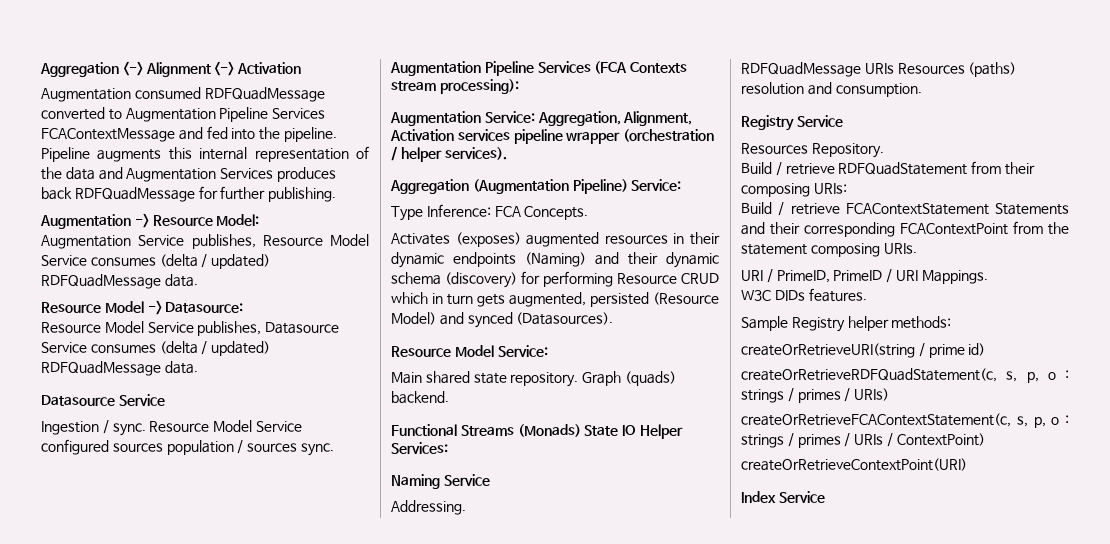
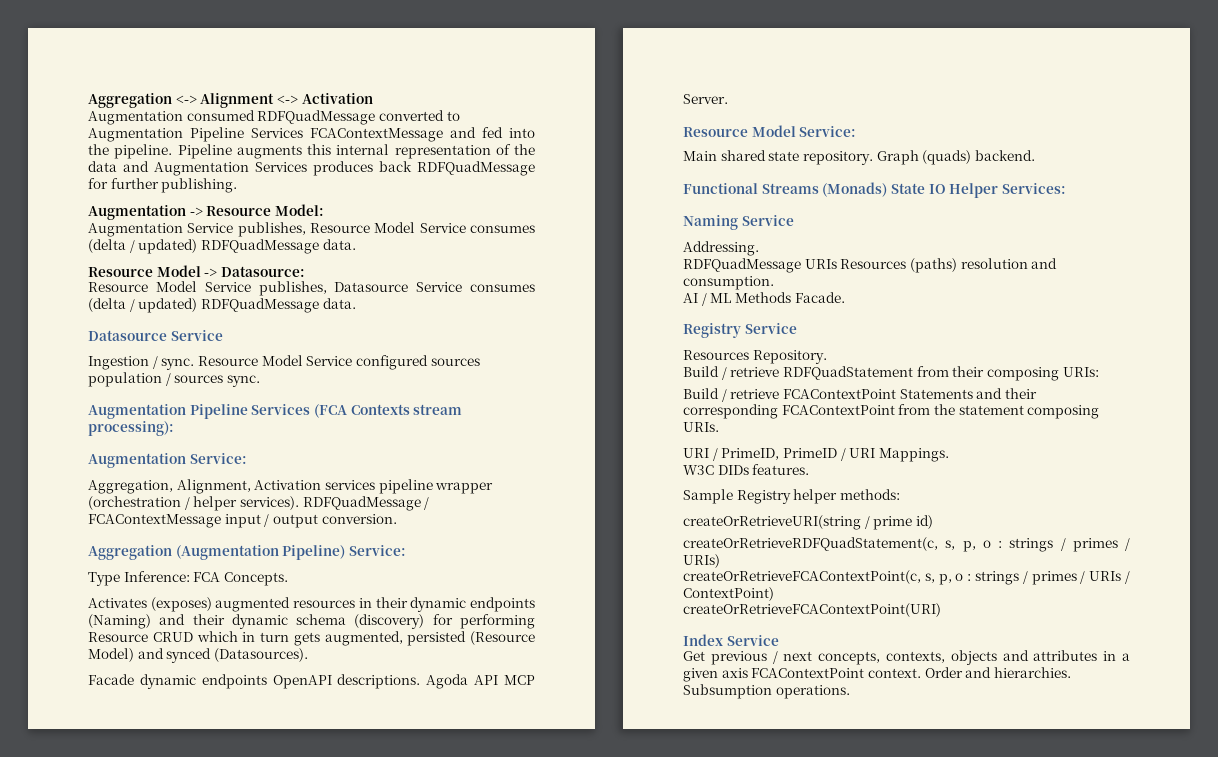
(535, 117) none -> (247, 458) //
(507, 153) none -> [302,496,430,511] [88,514,397,528] RDFQuadMessage / FCAContextMessage input / output conversion.
(614, 318) none -> [88,674,535,689] [683,94,728,104] // Facade dynamic endpoints OpenAPI descriptions. Agoda API MCP Server.
(922, 90) none -> [683,292,845,306] // AI / ML Methods Facade.
[845,203,989,215] FCAContextStatement -> [782,389,896,399] FCAContextPoint
[741,413,1011,427] createOrRetrieveFCAContextStatement(c, -> [683,570,921,584] createOrRetrieveFCAContextPoint(c,
[741,458,967,471] createOrRetrieveContextPoint(URI) -> [683,603,941,617] createOrRetrieveFCAContextPoint(URI)
(825, 497) none -> [683,650,1130,665] [683,667,1071,682] [683,684,850,699] // Get previous / next concepts, contexts, objects and attributes in a given axis FCAContextPoint context. Order and hierarchies. Subsumption operations.

